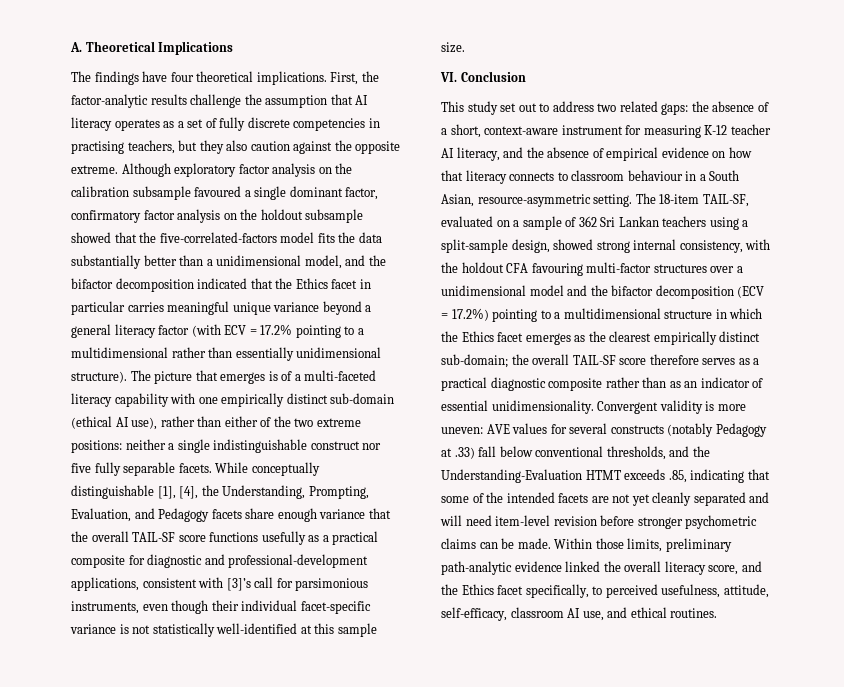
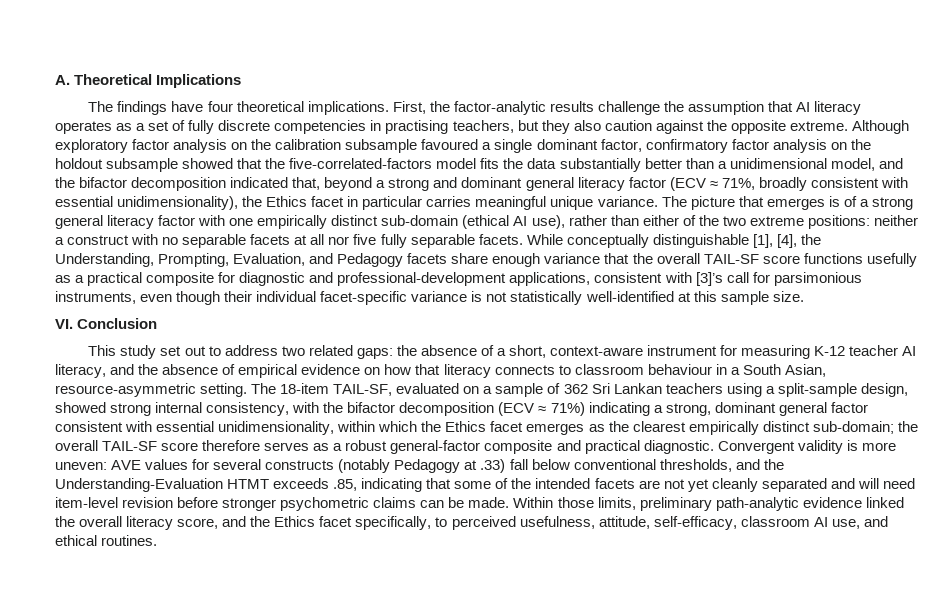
[250,278,273,289] that -> [292,177,908,191] [55,196,239,210] that, beyond a strong and dominant general literacy factor (ECV ≈ 71%, broadly consistent with essential unidimensionality),
[273,301,372,315] [71,324,364,338] [71,347,382,361] [71,371,127,383] variance beyond a general literacy factor (with ECV = 17.2% pointing to a multidimensional rather than essentially unidimensional structure). -> [597,196,658,207] variance.
[304,370,377,381] [71,393,169,407] multi-faceted literacy capability -> [871,197,913,210] [55,215,196,229] strong general literacy factor
[177,439,360,453] single indistinguishable construct -> [67,234,325,248] construct with no separable facets at all
[461,262,743,276] [441,285,765,299] [441,308,727,322] holdout CFA favouring multi-factor structures over a unidimensional model and the bifactor decomposition (ECV = 17.2%) pointing to a multidimensional structure in -> [347,402,868,416] [55,421,376,435] bifactor decomposition (ECV ≈ 71%) indicating a strong, dominant general factor consistent with essential unidimensionality, within
[441,377,764,391] [441,400,594,414] practical diagnostic composite rather than as an indicator of essential unidimensionality. -> [345,440,714,454] robust general-factor composite and practical diagnostic.

